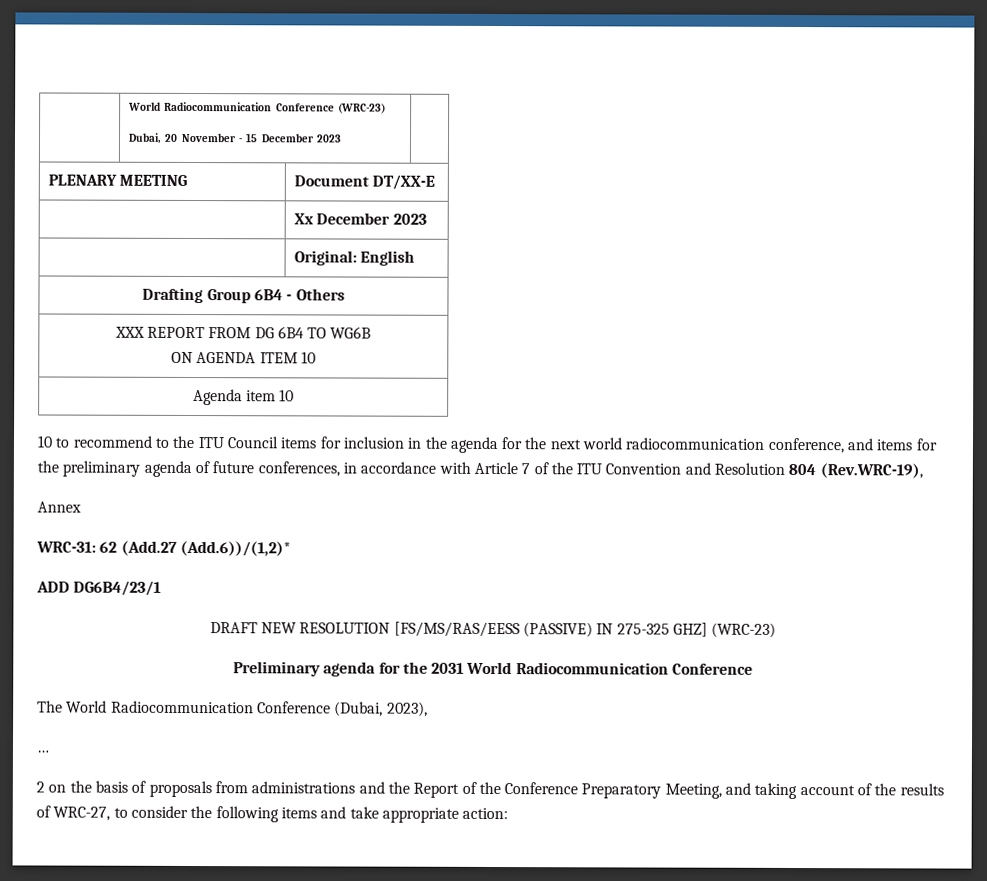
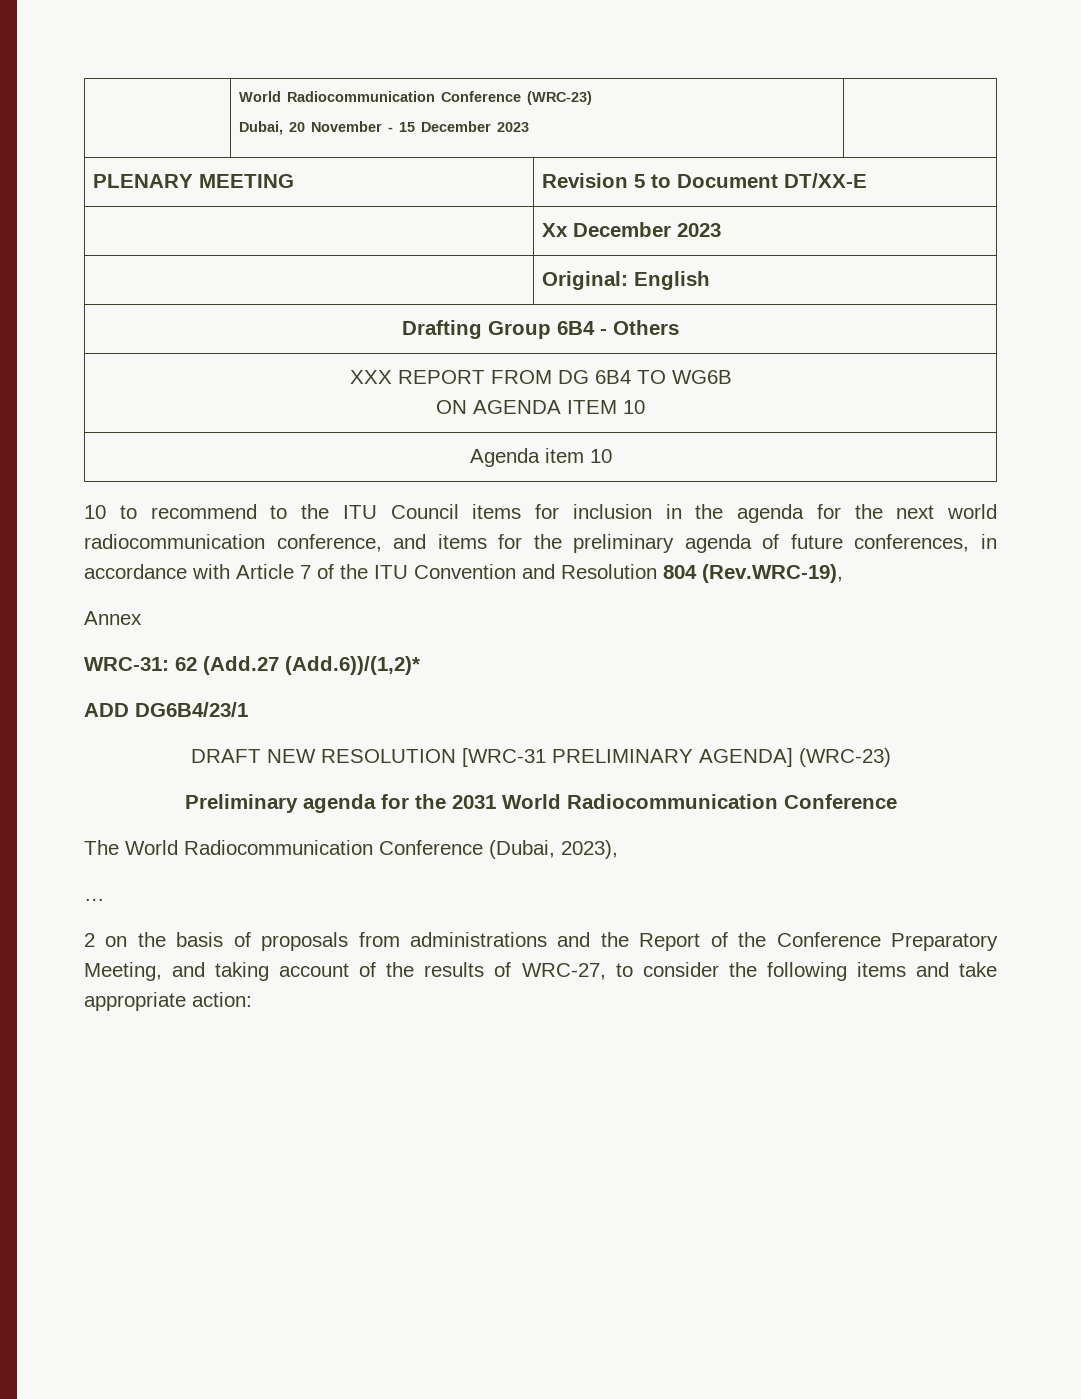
(188, 180) none -> [541,173,671,188] Revision 5 to
[393,621,708,638] [FS/MS/RAS/EESS (PASSIVE) IN 275-325 GHZ] -> [461,748,793,767] [WRC-31 PRELIMINARY AGENDA]

